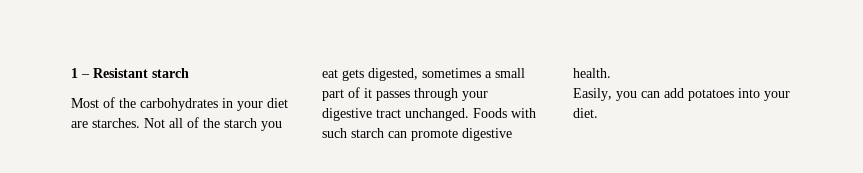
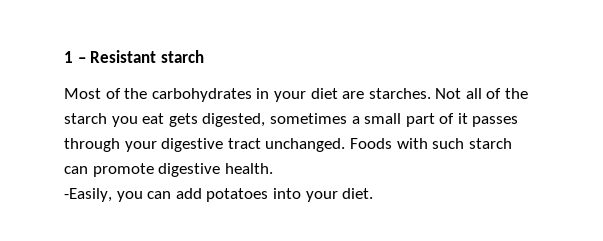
[573,88,612,101] Easily, -> [64,188,112,202] -Easily,

